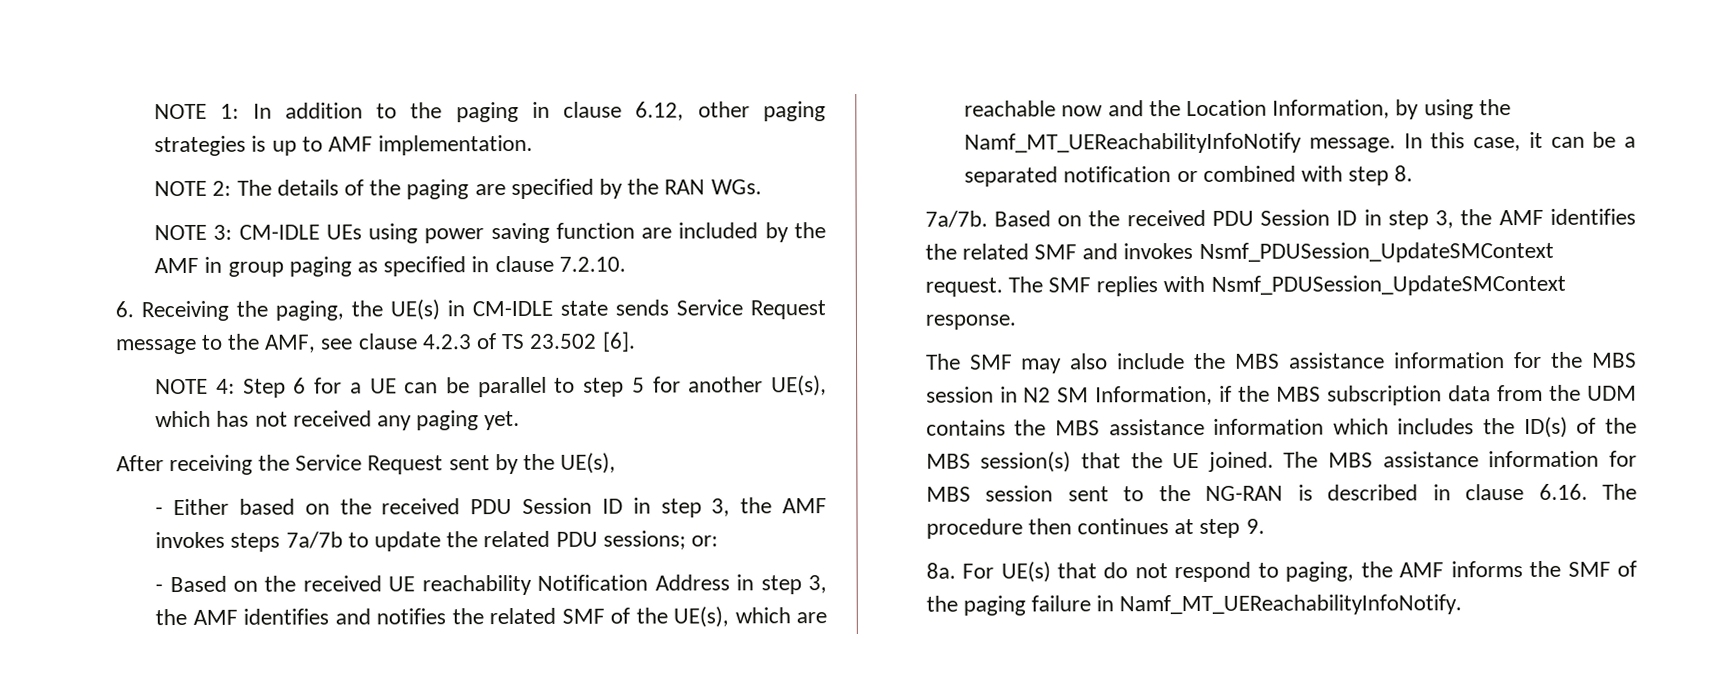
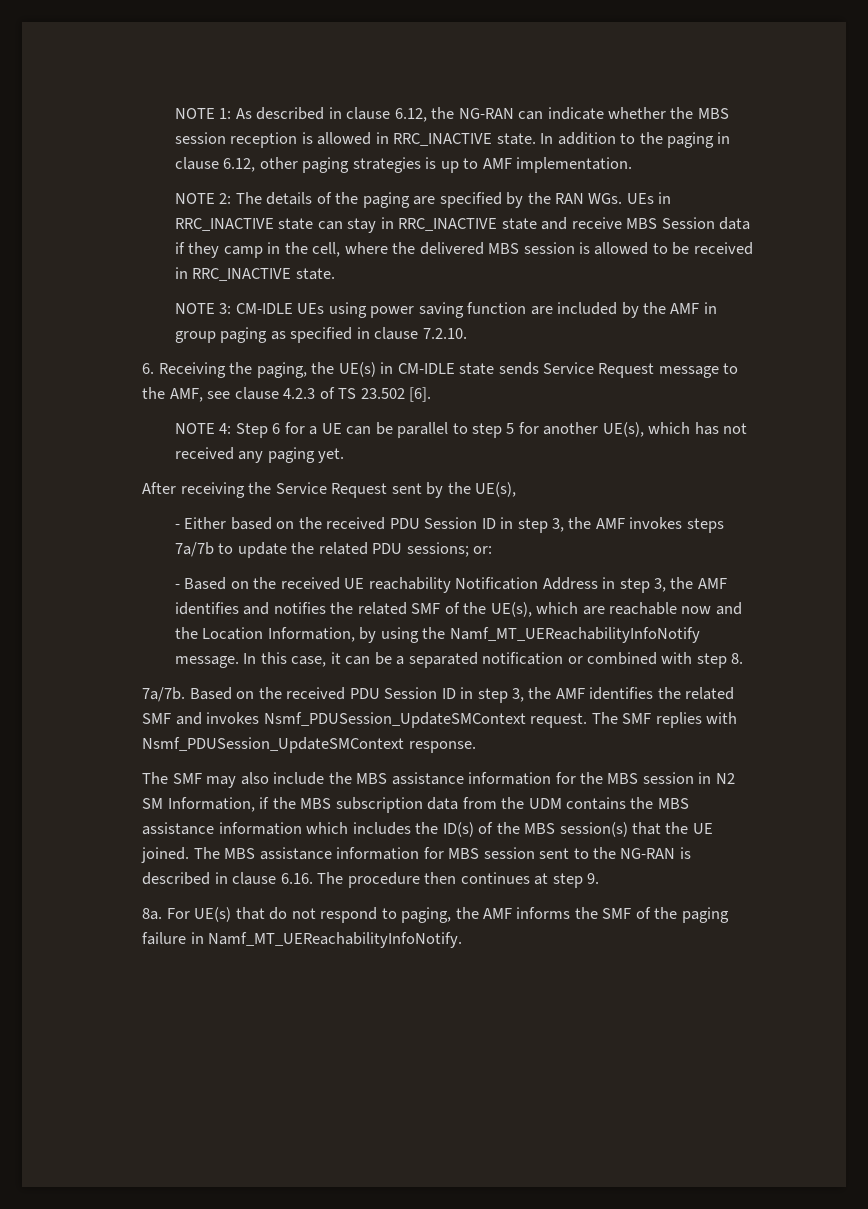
(240, 111) none -> [235,107,729,122] [174,132,536,148] As described in clause 6.12, the NG-RAN can indicate whether the MBS session reception is allowed in RRC_INACTIVE state.
(762, 187) none -> [626,192,672,204] [174,217,750,233] [174,242,753,258] [174,267,335,281] UEs in RRC_INACTIVE state can stay in RRC_INACTIVE state and receive MBS Session data if they camp in the cell, where the delivered MBS session is allowed to be received in RRC_INACTIVE state.

